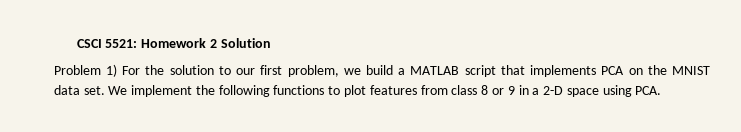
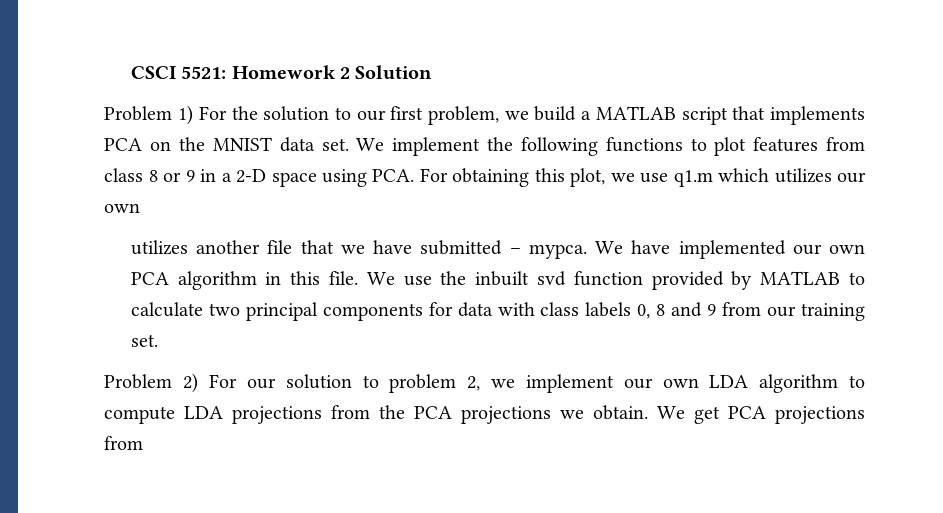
(662, 90) none -> [419,168,867,187] [104,203,141,213] [130,240,866,259] [130,271,865,290] [130,302,865,321] [130,334,158,347] [104,373,866,393] [104,405,865,424] [104,436,144,450] For obtaining this plot, we use q1.m which utilizes our own // utilizes another file that we have submitted – mypca. We have implemented our own PCA algorithm in this file. We use the inbuilt svd function provided by MATLAB to calculate two principal components for data with class labels 0, 8 and 9 from our training set. // Problem 2) For our solution to problem 2, we implement our own LDA algorithm to compute LDA projections from the PCA projections we obtain. We get PCA projections from

